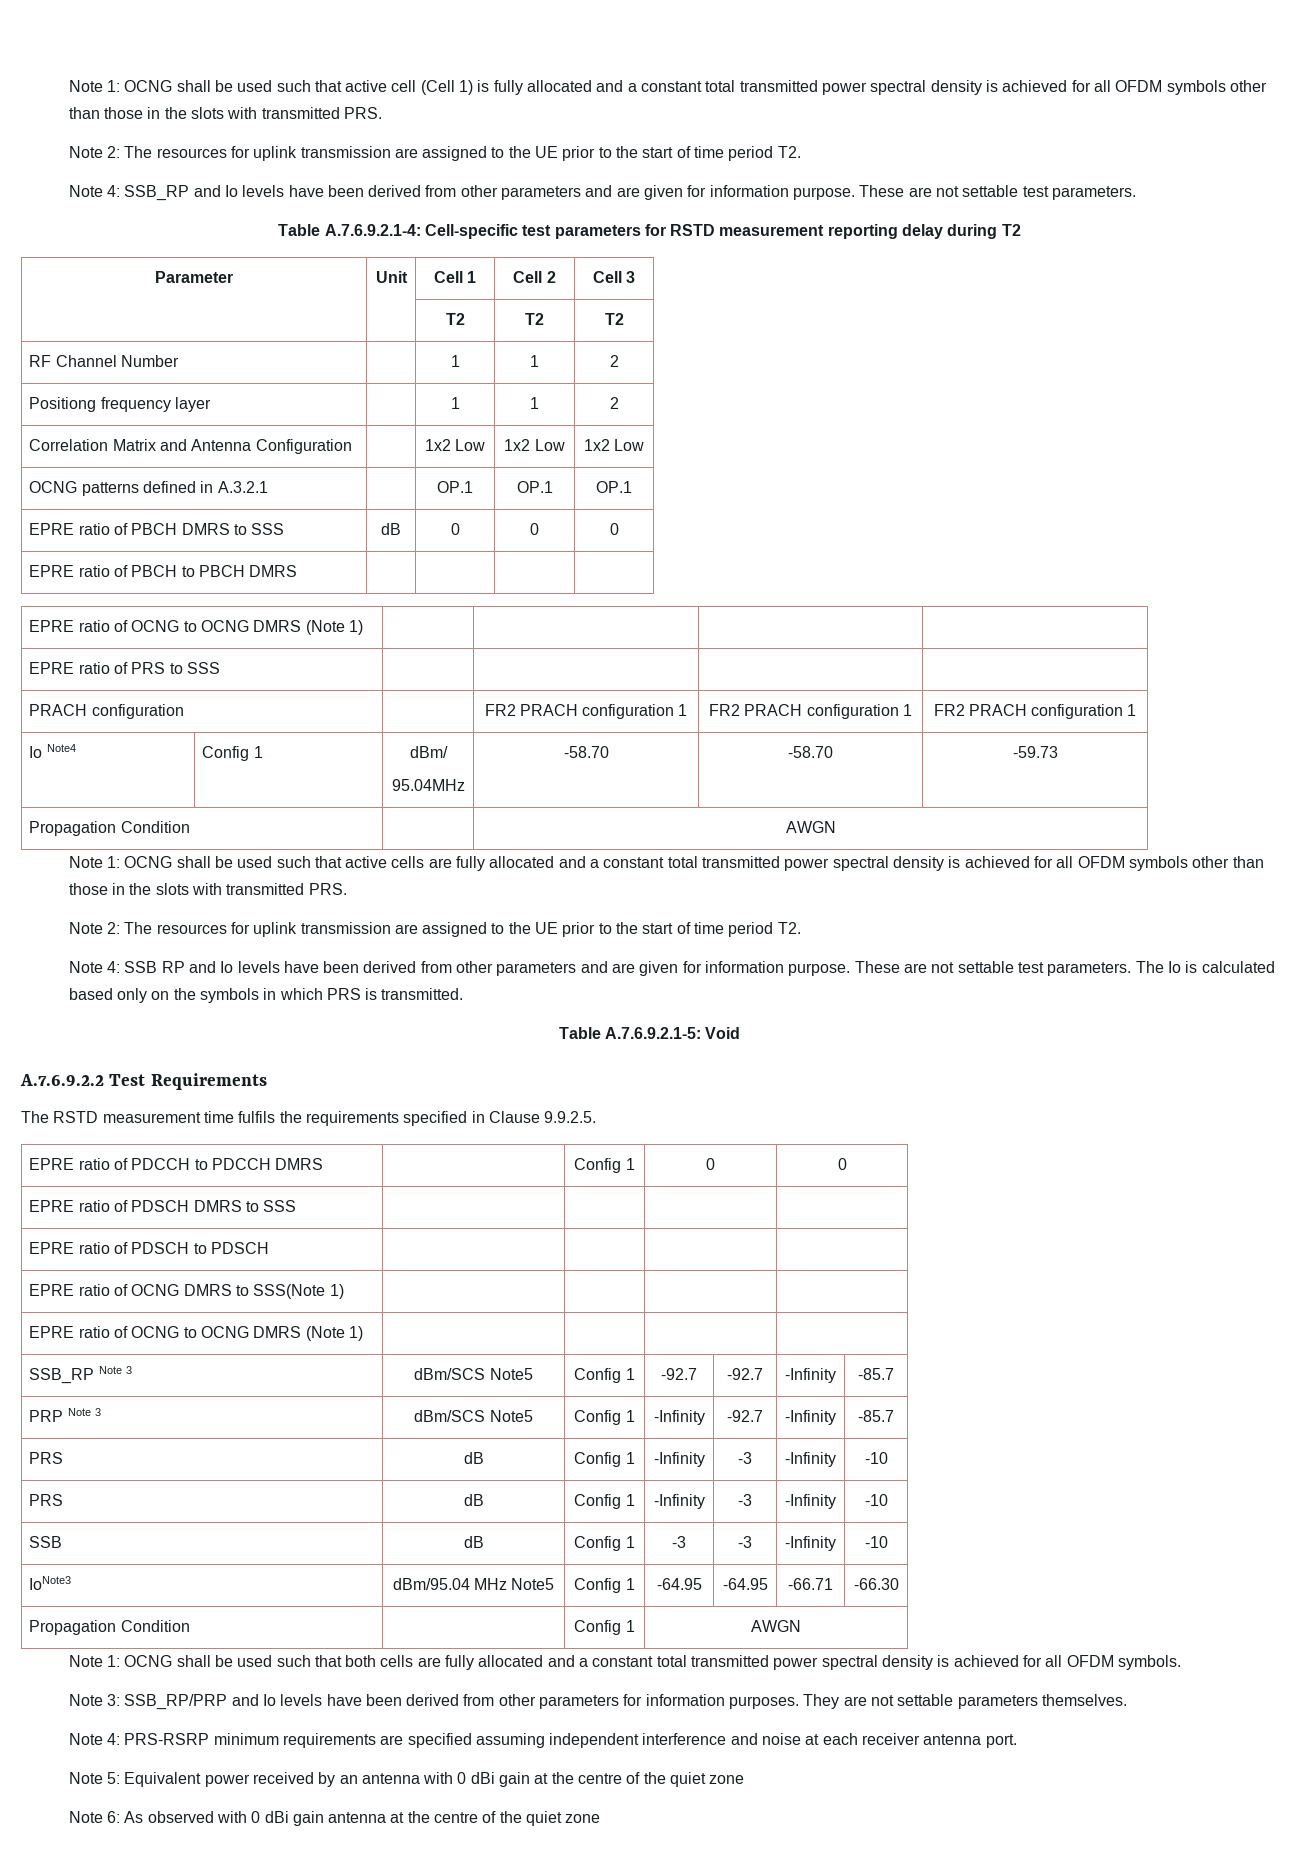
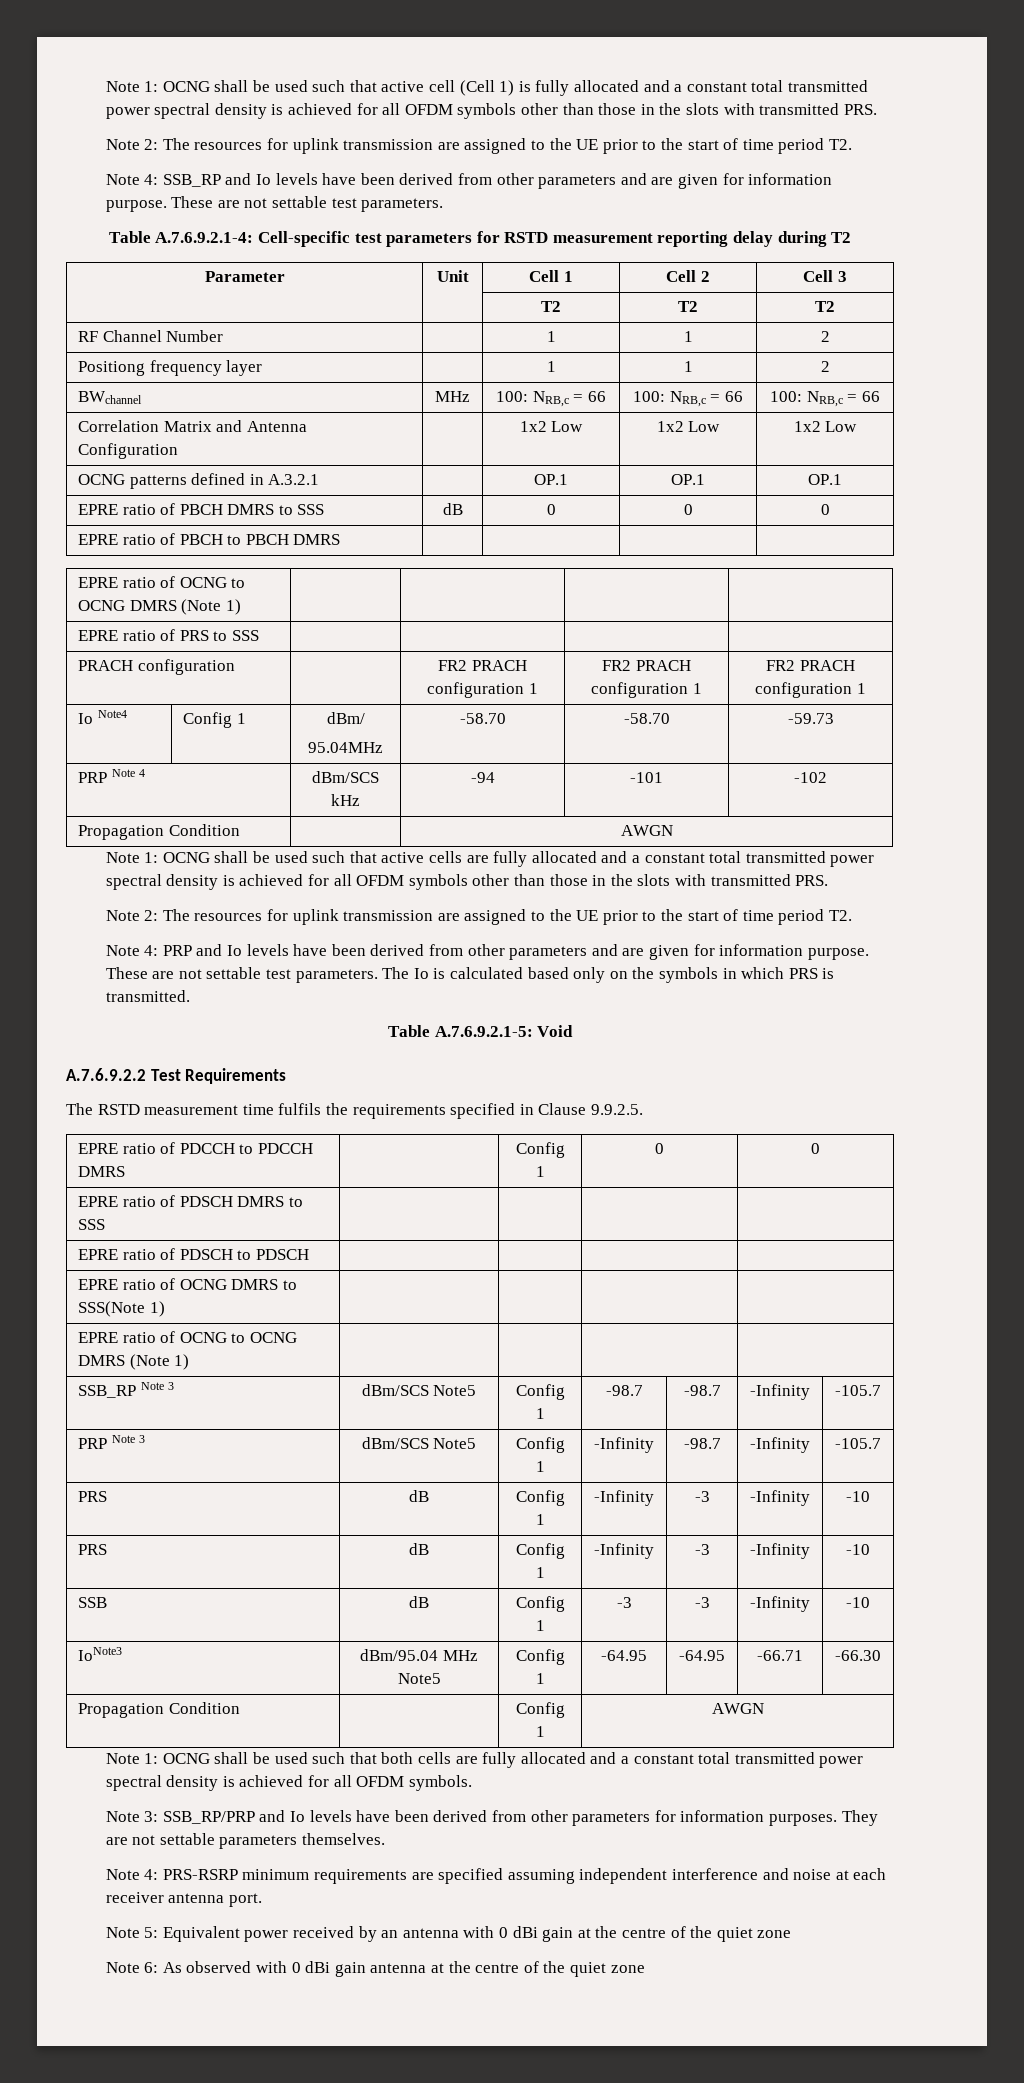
(619, 403) none -> [77,391,142,404] [435,391,470,402] [496,391,606,407] [633,391,743,407] [770,391,880,407] // BWchannel | MHz | 100: NRB,c = 66 | 100: NRB,c = 66 | 100: NRB,c = 66
(1058, 752) none -> [77,769,146,783] [312,771,379,783] [331,794,360,806] [470,772,495,783] [630,772,663,783] [794,772,827,783] // PRP Note 4 | dBm/SCS kHz | -94 | -101 | -102
[124,961,185,973] SSB RP -> [162,945,192,956] PRP
[661,1368,697,1380] [727,1368,763,1380] [785,1368,836,1383] [858,1368,894,1380] -92.7 | -92.7 | -Infinity | -85.7 -> [605,1385,643,1396] [683,1385,721,1396] [750,1384,810,1400] [835,1385,881,1396] -98.7 | -98.7 | -Infinity | -105.7
[727,1410,763,1422] [785,1410,836,1425] [858,1410,894,1422] -92.7 | -Infinity | -85.7 -> [683,1438,721,1449] [750,1437,810,1453] [835,1438,881,1449] -98.7 | -Infinity | -105.7

